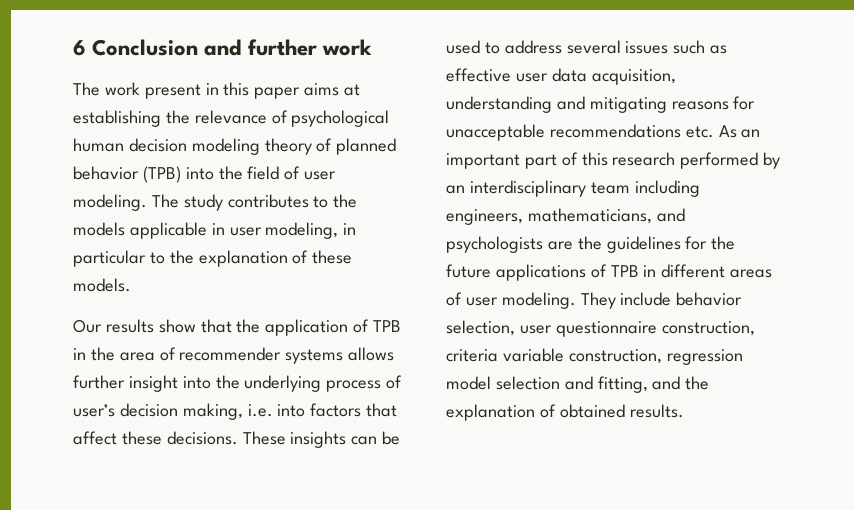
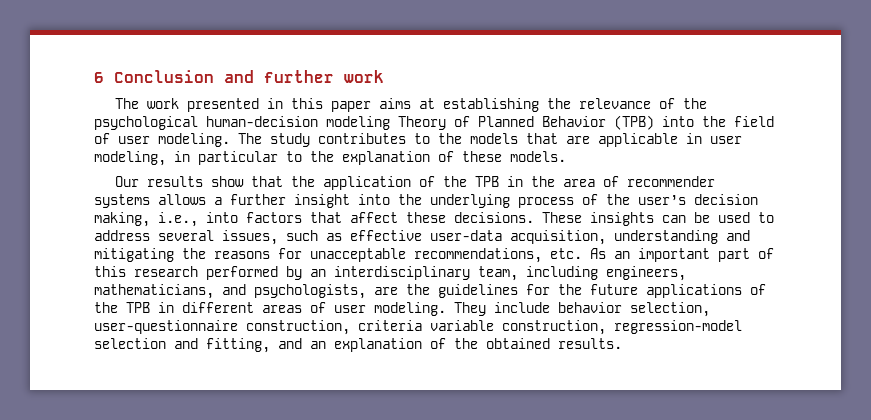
[144,84,201,99] present -> [187,98,260,112] presented
[291,110,390,127] [73,138,397,155] [73,166,139,180] psychological human decision modeling theory of planned behavior -> [683,98,708,109] [94,116,606,130] the psychological human-decision modeling Theory of Planned Behavior
(125, 229) none -> [526,133,590,144] that are
(370, 326) none -> [443,176,468,187] the
(395, 354) none -> [214,197,222,205] a
(403, 382) none -> [606,194,630,205] the
[247,404,273,417] i.e. -> [158,212,198,227] i.e.,
[625,41,669,54] issues -> [222,230,278,245] issues,
[515,68,587,82] user data -> [430,230,502,241] user-data
(667, 105) none -> [182,248,206,259] the
[549,124,681,138] recommendations -> [414,248,542,263] recommendations,
[590,182,630,194] team -> [478,266,518,281] team,
[446,236,543,253] psychologists -> [254,284,366,299] psychologists,
(607, 271) none -> [94,302,118,313] the
[519,321,657,337] user questionnaire -> [94,320,238,334] user-questionnaire
[666,349,743,365] [446,376,491,390] regression model -> [614,320,742,334] regression-model
[685,376,710,390] [446,404,556,421] the explanation of -> [310,338,478,352] an explanation of the

